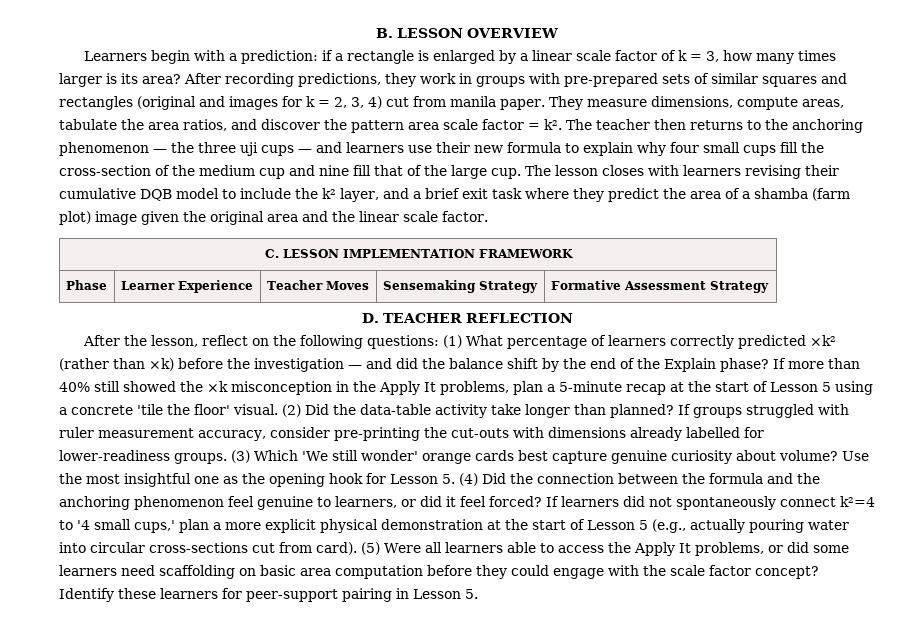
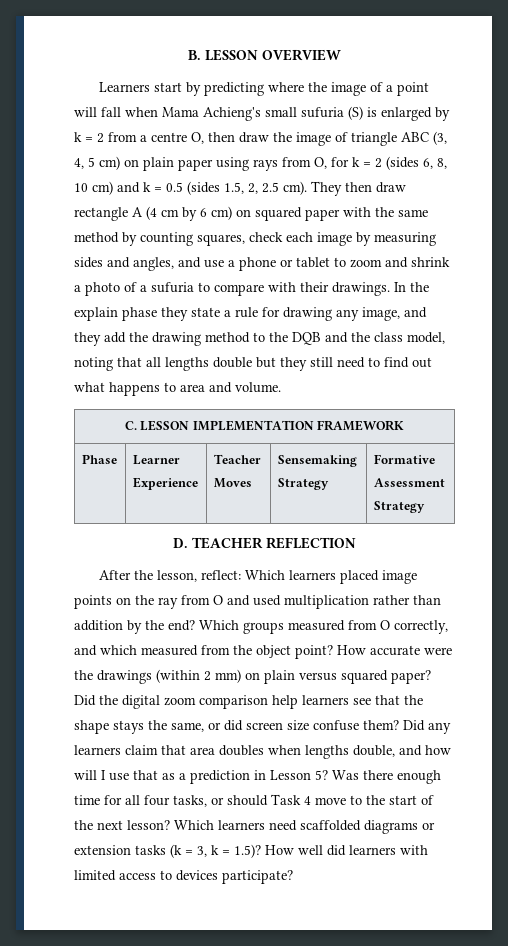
[151,50,837,64] [59,73,847,87] [59,96,844,110] [59,119,863,133] [59,142,824,156] [59,165,839,179] [59,188,850,202] [59,211,488,225] begin with a prediction: if a rectangle is enlarged by a linear scale factor of k = 3, how many times larger is its area? After recording predictions, they work in groups with pre-prepared sets of similar squares and rectangles (original and images for k = 2, 3, 4) cut from manila paper. They measure dimensions, compute areas, tabulate the area ratios, and discover the pattern area scale factor = k². The teacher then returns to the anchoring phenomenon — the three uji cups — and learners use their new formula to explain why four small cups fill the cross-section of the medium cup and nine fill that of the large cup. The lesson closes with learners revising their cumulative DQB model to include the k² layer, and a brief exit task where they predict the area of a shamba (farm plot) image given the original area and the linear scale factor. -> [154,82,430,96] [74,106,450,121] [74,131,447,146] [74,156,447,171] [74,181,406,196] [74,206,428,221] [74,232,436,246] [74,257,450,271] [74,282,429,296] [74,307,427,321] [74,332,445,346] [74,357,432,371] [74,382,281,396] start by predicting where the image of a point will fall when Mama Achieng's small sufuria (S) is enlarged by k = 2 from a centre O, then draw the image of triangle ABC (3, 4, 5 cm) on plain paper using rays from O, for k = 2 (sides 6, 8, 10 cm) and k = 0.5 (sides 1.5, 2, 2.5 cm). They then draw rectangle A (4 cm by 6 cm) on squared paper with the same method by counting squares, check each image by measuring sides and angles, and use a phone or tablet to zoom and shrink a photo of a sufuria to compare with their drawings. In the explain phase they state a rule for drawing any image, and they add the drawing method to the DQB and the class model, noting that all lengths double but they still need to find out what happens to area and volume.
[202,335,837,349] [59,358,860,372] [59,381,873,395] [59,404,849,418] [59,427,764,441] [59,450,869,464] [59,473,820,487] [59,496,875,510] [59,519,849,533] [59,542,849,556] [59,565,819,579] [59,588,478,602] reflect on the following questions: (1) What percentage of learners correctly predicted ×k² (rather than ×k) before the investigation — and did the balance shift by the end of the Explain phase? If more than 40% still showed the ×k misconception in the Apply It problems, plan a 5-minute recap at the start of Lesson 5 using a concrete 'tile the floor' visual. (2) Did the data-table activity take longer than planned? If groups struggled with ruler measurement accuracy, consider pre-printing the cut-outs with dimensions already labelled for lower-readiness groups. (3) Which 'We still wonder' orange cards best capture genuine curiosity about volume? Use the most insightful one as the opening hook for Lesson 5. (4) Did the connection between the formula and the anchoring phenomenon feel genuine to learners, or did it feel forced? If learners did not spontaneously connect k²=4 to '4 small cups,' plan a more explicit physical demonstration at the start of Lesson 5 (e.g., actually pouring water into circular cross-sections cut from card). (5) Were all learners able to access the Apply It problems, or did some learners need scaffolding on basic area computation before they could engage with the scale factor concept? Identify these learners for peer-support pairing in Lesson 5. -> [201,570,418,584] [74,595,441,609] [74,620,448,634] [74,645,452,659] [74,669,431,684] [74,695,423,709] [74,720,451,734] [74,745,451,759] [74,770,441,784] [74,794,434,807] [74,820,435,834] [74,844,428,858] [74,870,293,884] reflect: Which learners placed image points on the ray from O and used multiplication rather than addition by the end? Which groups measured from O correctly, and which measured from the object point? How accurate were the drawings (within 2 mm) on plain versus squared paper? Did the digital zoom comparison help learners see that the shape stays the same, or did screen size confuse them? Did any learners claim that area doubles when lengths double, and how will I use that as a prediction in Lesson 5? Was there enough time for all four tasks, or should Task 4 move to the start of the next lesson? Which learners need scaffolded diagrams or extension tasks (k = 3, k = 1.5)? How well did learners with limited access to devices participate?

